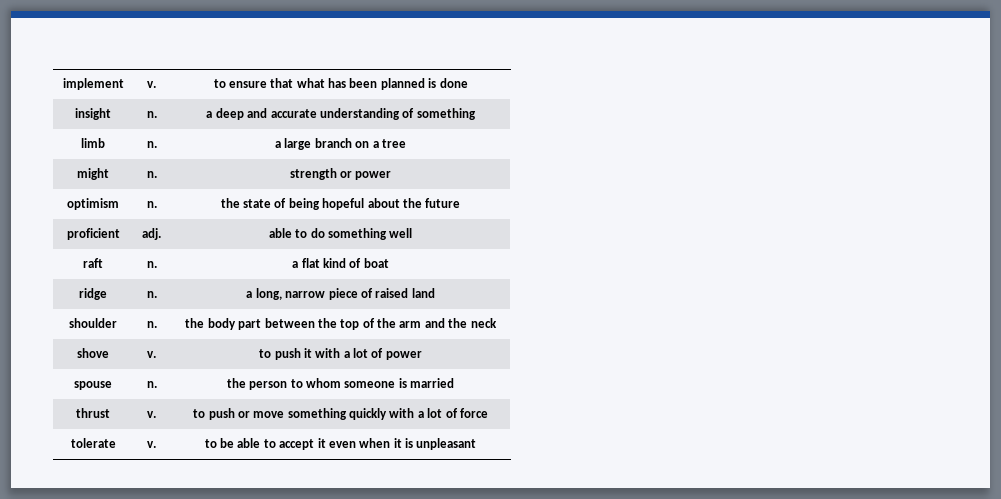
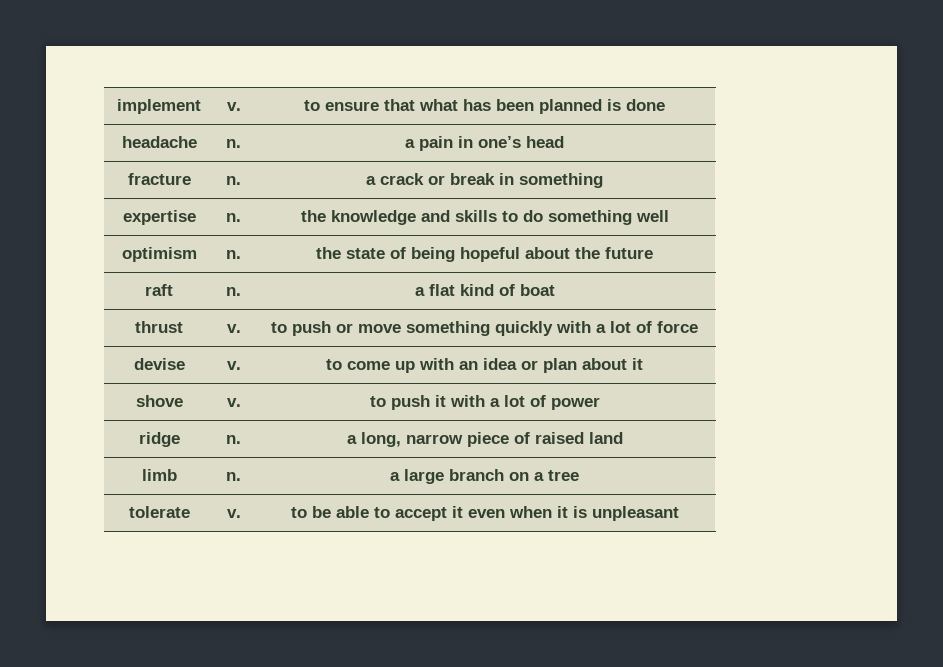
[75,108,111,120] [146,111,157,118] [206,108,476,120] [81,138,105,148] [146,141,157,148] [275,138,406,150] [77,168,109,180] [146,171,157,178] [289,168,392,180] insight | n. | a deep and accurate understanding of something // limb | n. | a large branch on a tree // might | n. | strength or power -> [121,136,197,148] [226,139,241,148] [405,136,564,151] [127,173,191,185] [226,176,241,185] [366,173,603,188] [122,210,196,225] [226,213,241,222] [300,210,669,225] headache | n. | a pain in one’s head // fracture | n. | a crack or break in something // expertise | n. | the knowledge and skills to do something well
[66,228,120,240] [142,228,161,240] [268,228,413,240] // proficient | adj. | able to do something well -> (653, 253) none
[79,288,107,300] [146,291,157,298] [246,288,435,300] [69,318,117,328] [146,321,157,328] [185,318,497,330] [77,348,109,358] [147,351,156,358] [259,348,422,360] [74,381,112,390] [146,381,157,388] [226,378,455,390] // ridge | n. | a long, narrow piece of raised land // shoulder | n. | the body part between the top of the arm and the neck // shove | v. | to push it with a lot of power // spouse | n. | the person to whom someone is married -> (555, 290) none
(488, 413) none -> [133,358,185,370] [226,361,241,370] [326,358,643,373] [135,395,183,407] [226,398,241,407] [369,395,600,410] [138,432,180,447] [226,435,241,444] [346,432,623,447] [141,469,177,481] [226,472,241,481] [390,469,579,484] // devise | v. | to come up with an idea or plan about it // shove | v. | to push it with a lot of power // ridge | n. | a long, narrow piece of raised land // limb | n. | a large branch on a tree

